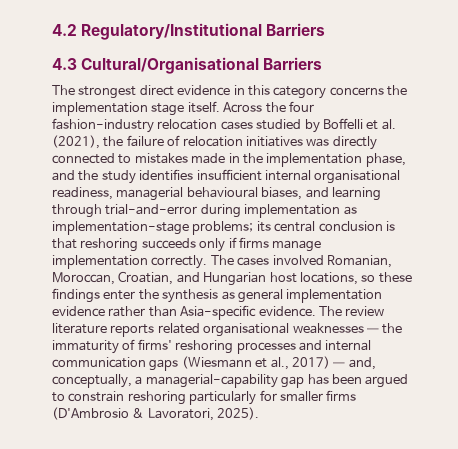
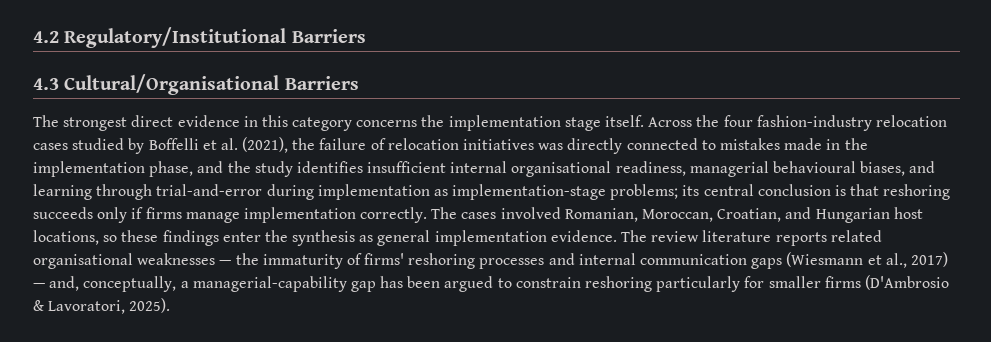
[52,305,257,320] evidence rather than Asia-specific -> (547, 238) none

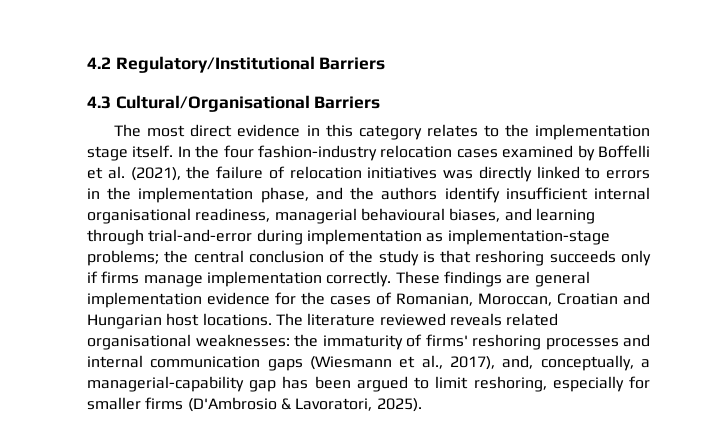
[63,117,128,131] strongest -> [147,125,186,137] most
[356,120,418,127] concerns -> [426,124,499,137] relates to
[648,117,693,127] Across -> [177,146,191,157] In
[72,138,125,150] studied -> [502,145,574,158] examined
[626,138,823,150] connected to mistakes made -> [536,166,650,179] linked to errors
[254,161,363,177] study identifies -> [381,187,500,203] authors identify
[682,185,700,196] its -> [164,250,189,263] the
(831, 190) none -> [329,250,419,266] of the study
[431,207,561,219] The cases involved -> [395,271,590,287] [87,292,392,308] These findings are general implementation evidence for the cases of
[717,208,782,222] Croatian, -> [557,293,618,305] Croatian
[33,230,882,246] [33,253,232,269] locations, so these findings enter the synthesis as general implementation evidence. The review literature reports related organisational weaknesses — -> [202,313,559,326] [87,334,290,350] locations. The literature reviewed reveals related organisational weaknesses:
[910,252,948,267] [33,283,45,288] 2017) — -> [449,356,495,370] 2017),
[515,276,741,292] constrain reshoring particularly -> [435,376,624,392] limit reshoring, especially

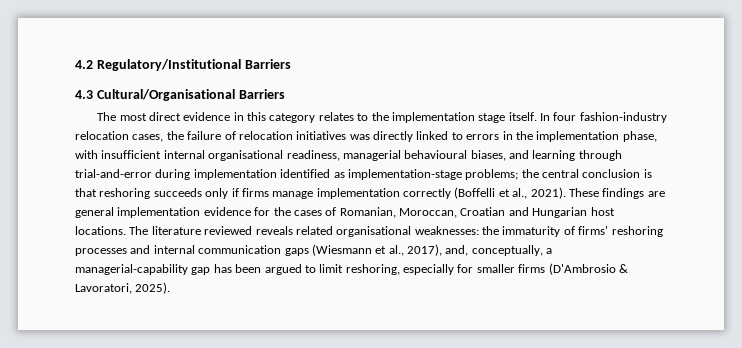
[195,145,220,158] the -> (551, 117) none
[456,145,651,161] [87,166,181,181] cases examined by Boffelli et al. (2021), -> [132,134,164,142] cases,
[315,187,500,203] and the authors identify -> [75,150,98,159] with
(422, 237) none -> [280,169,331,178] identified
[329,250,419,266] of the study -> (641, 173) none
[326,271,392,287] correctly. -> [403,187,566,199] correctly (Boffelli et al., 2021).

